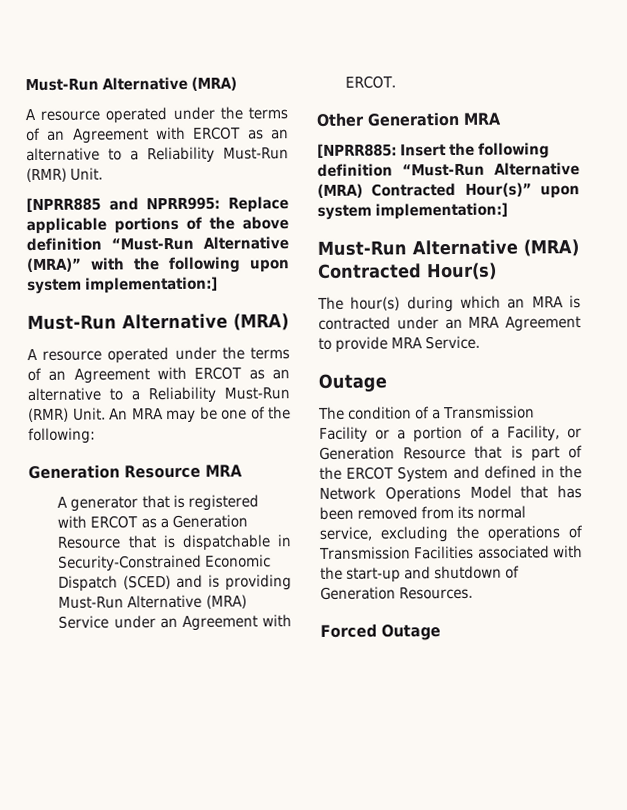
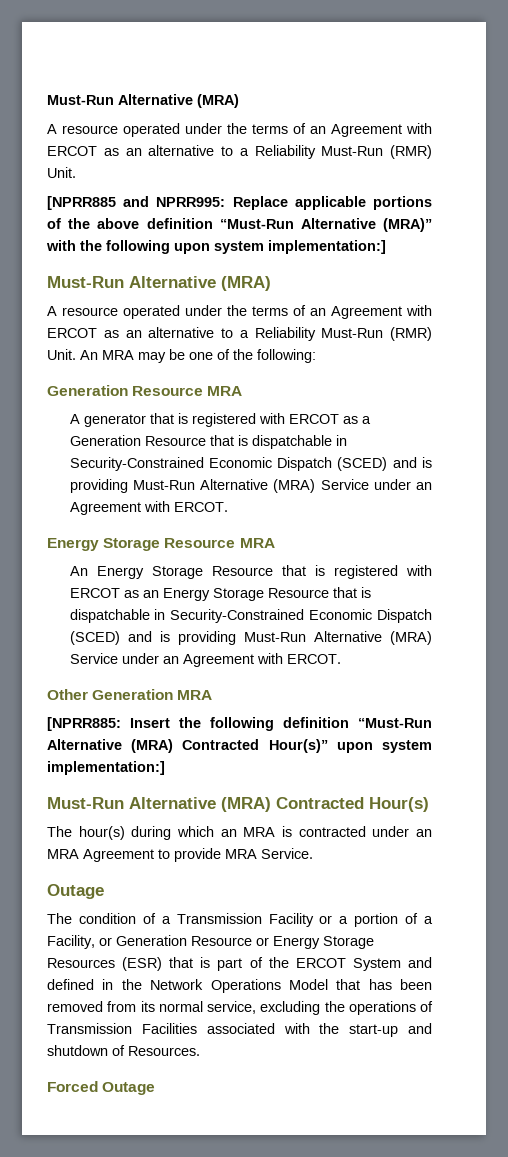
(397, 82) none -> [47,538,275,551] [69,565,433,579] [69,587,371,601] [69,609,432,623] [69,631,432,645] [69,653,341,667] // Energy Storage Resource MRA // An Energy Storage Resource that is registered with ERCOT as an Energy Storage Resource that is dispatchable in Security-Constrained Economic Dispatch (SCED) and is providing Must-Run Alternative (MRA) Service under an Agreement with ERCOT.
(467, 453) none -> [256,936,374,949] [47,957,163,971] or Energy Storage Resources (ESR)
[320,586,396,600] Generation -> (125, 1050) none

